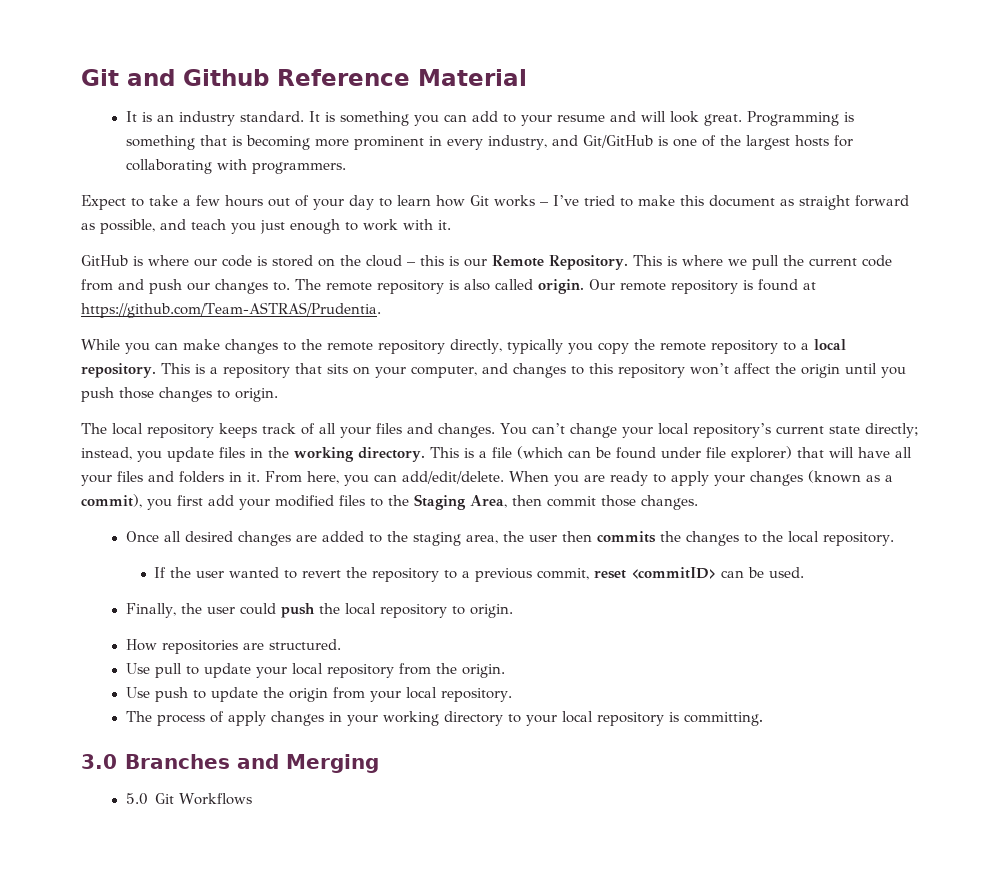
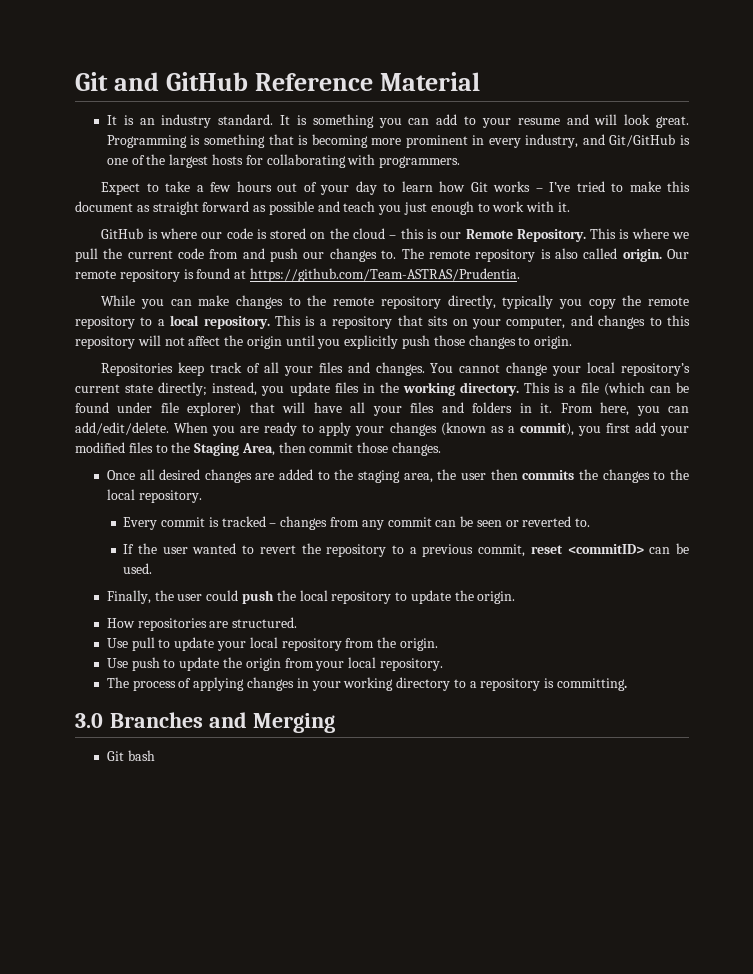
[183,69,269,86] Github -> [165,72,248,91] GitHub
[100,219,155,234] possible, -> [268,201,314,215] possible
[689,363,729,375] won’t -> [137,335,185,346] will not
(906, 372) none -> [344,335,399,349] explicitly
[81,423,257,438] The local repository keeps -> [101,362,205,376] Repositories keep
[531,423,565,434] can’t -> [459,364,501,373] cannot
(894, 539) none -> [123,516,591,530] // Every commit is tracked – changes from any commit can be seen or reverted to.
(465, 610) none -> [410,590,474,604] update the
[227,711,266,726] apply -> [193,677,245,691] applying
[525,711,593,726] your local -> [469,681,477,688] a
[125,793,253,805] 5.0 Git Workflows -> [106,750,155,761] Git bash

